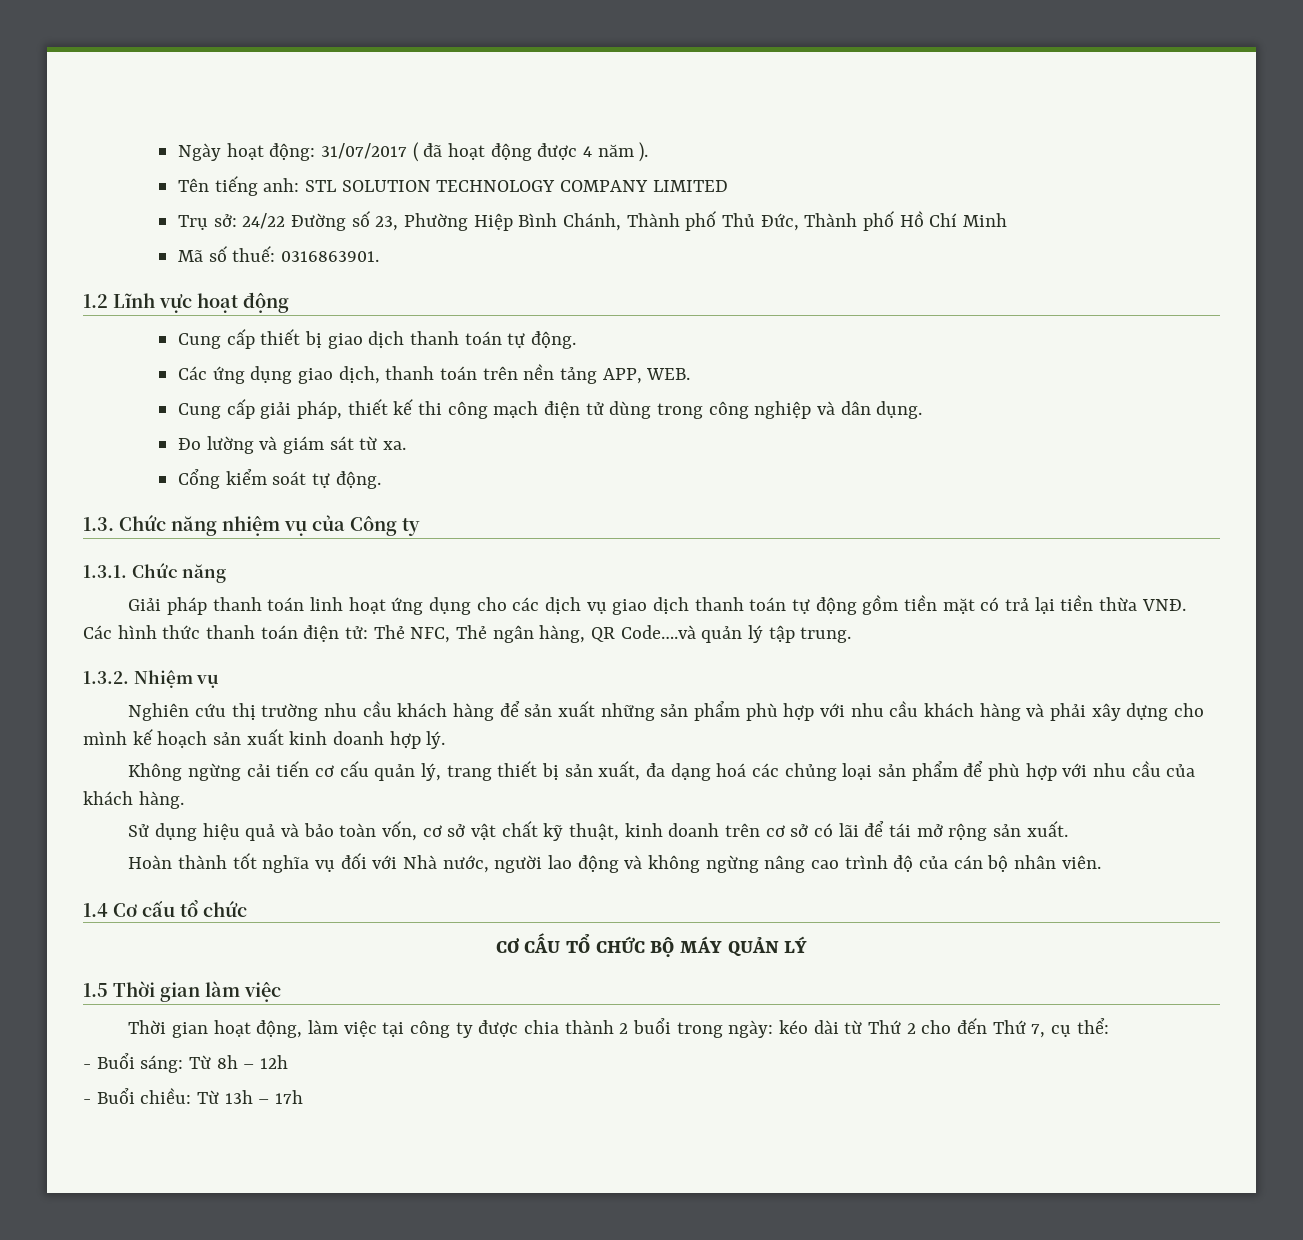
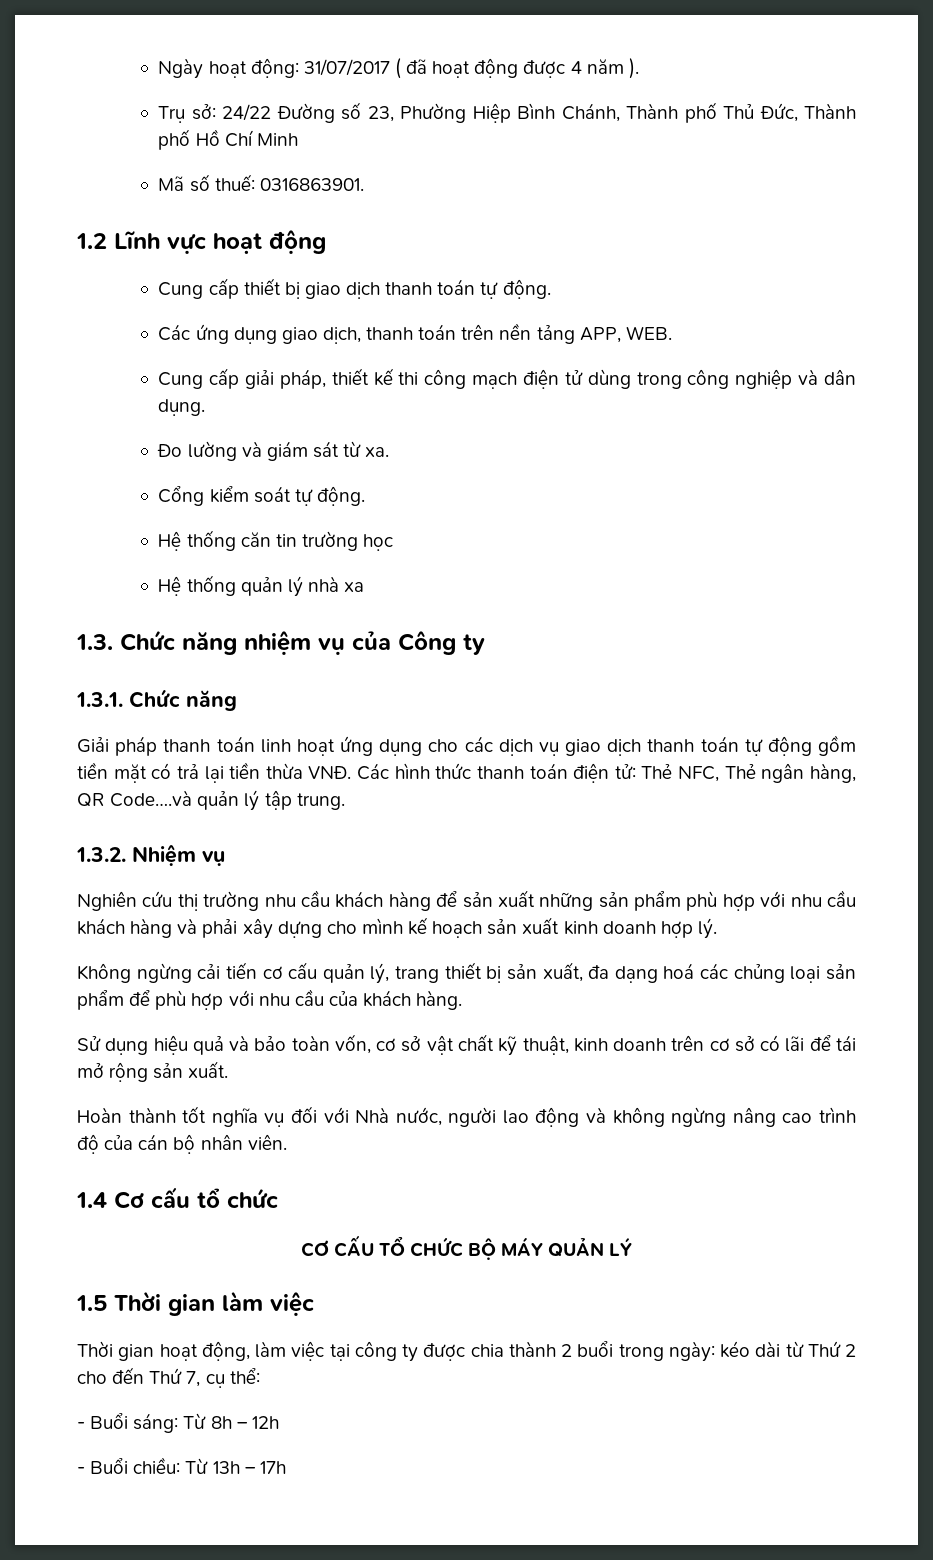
[177,176,728,196] // Tên tiếng anh: STL SOLUTION TECHNOLOGY COMPANY LIMITED -> (639, 68) none
(381, 480) none -> [158,530,394,551] [158,575,365,597] // Hệ thống căn tin trường học // Hệ thống quản lý nhà xa

